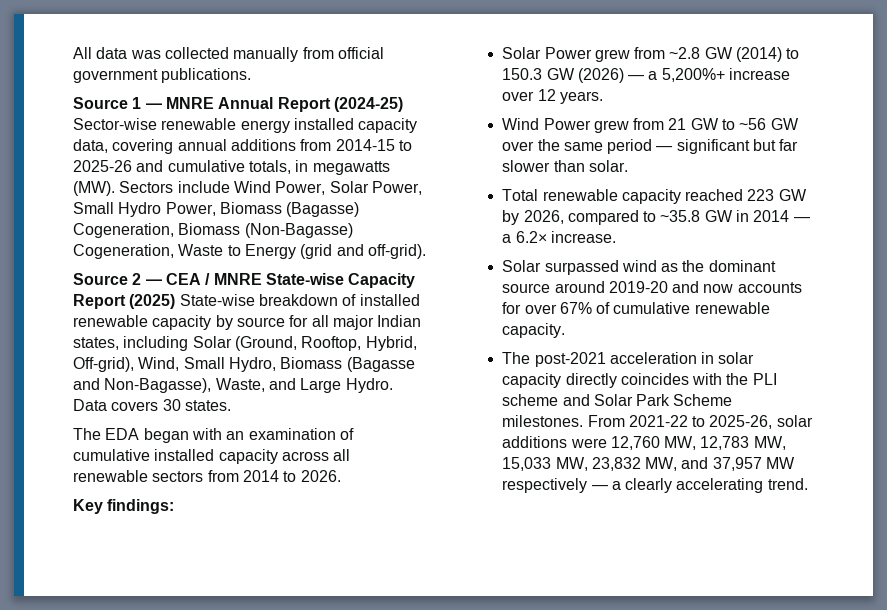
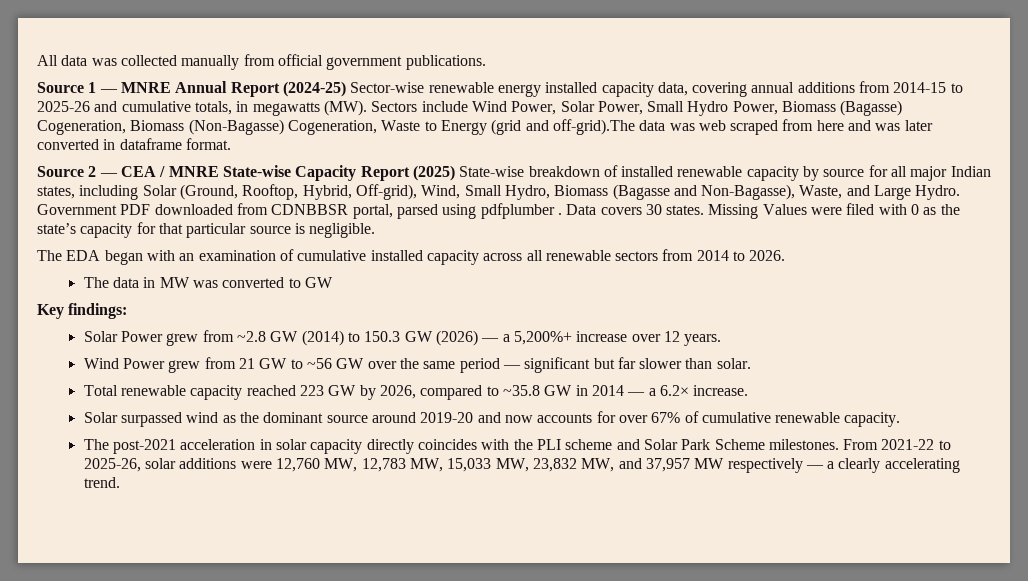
[367,244,426,259] off-grid). -> [552,119,933,135] [37,138,231,150] off-grid).The data was web scraped from here and was later converted in dataframe format.
[73,399,231,411] Data covers 30 states. -> [37,203,960,219] [37,222,376,238] Government PDF downloaded from CDNBBSR portal, parsed using pdfplumber . Data covers 30 states. Missing Values were filed with 0 as the state’s capacity for that particular source is negligible.
(341, 476) none -> [83,277,333,288] // The data in MW was converted to GW

